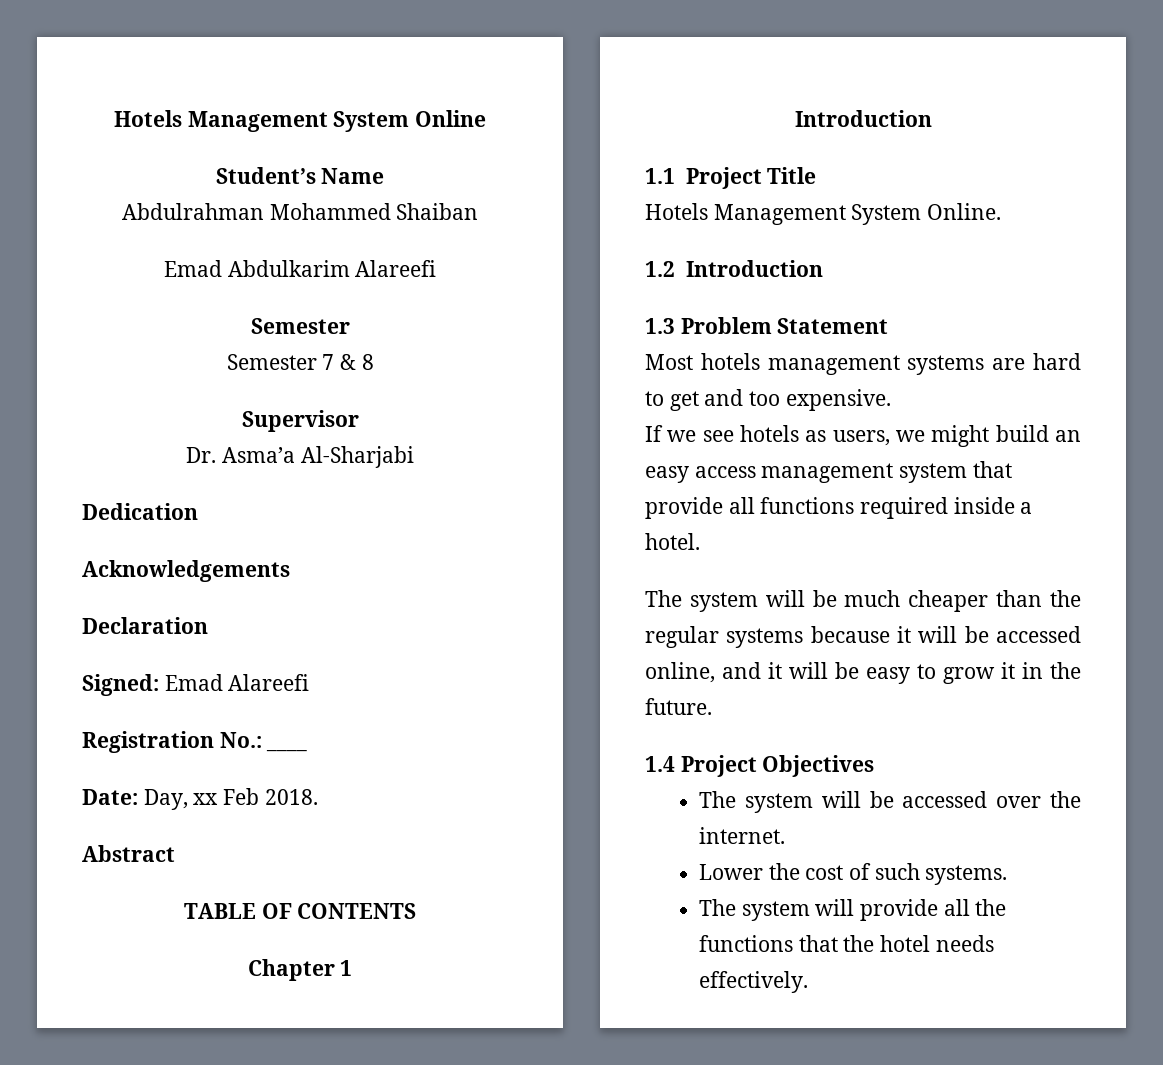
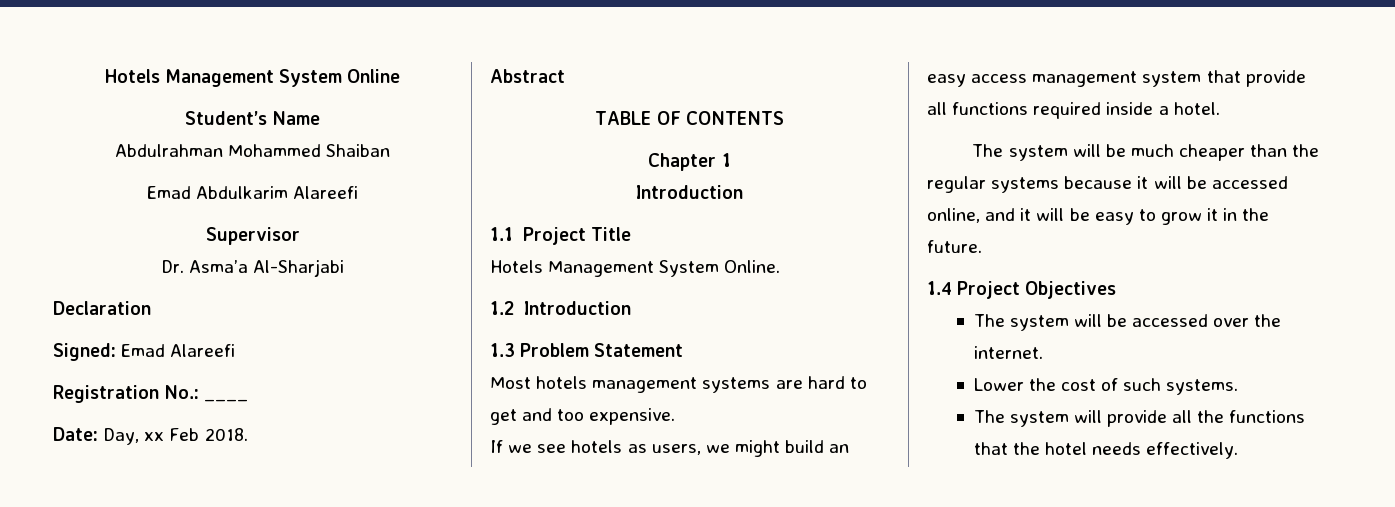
[250,318,350,334] [226,354,374,370] // Semester // Semester 7 & 8 -> (359, 192) none
[82,503,198,520] [82,560,290,582] // Dedication // Acknowledgements -> (345, 268) none

